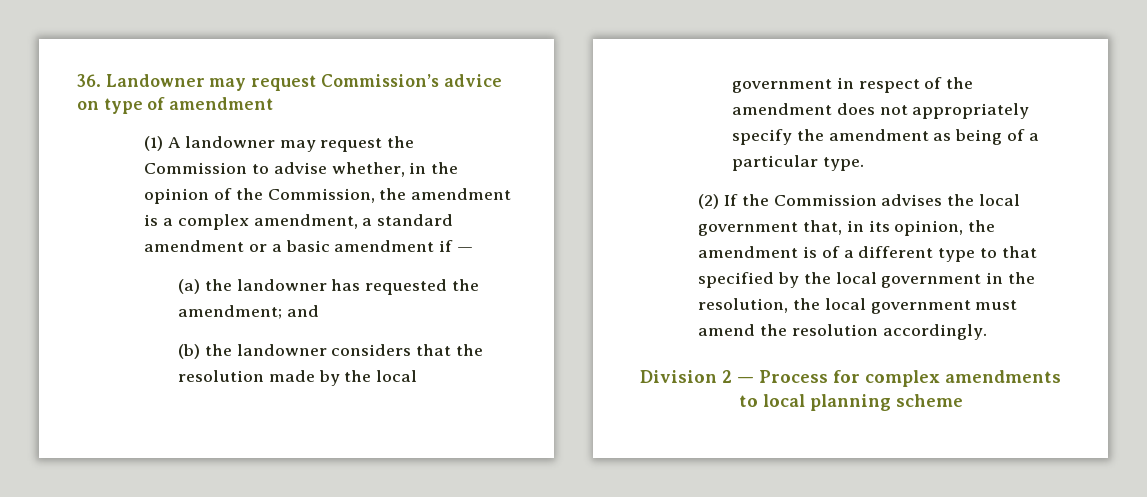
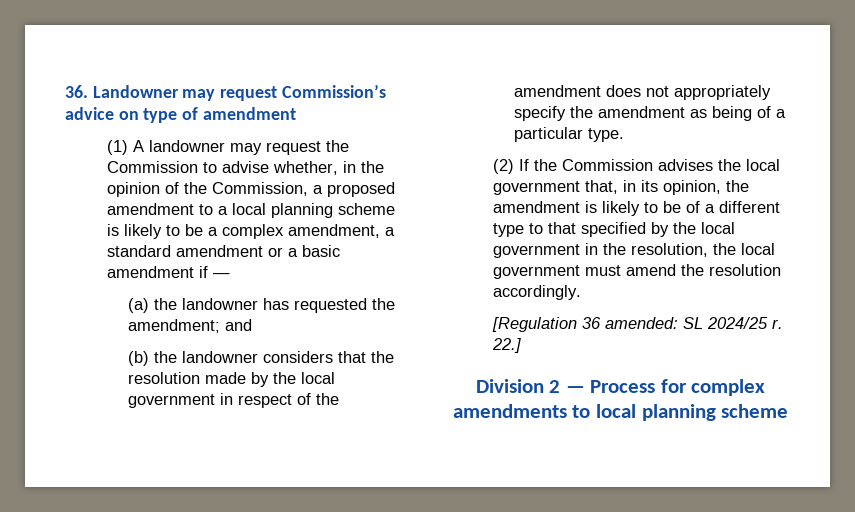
[379,188,512,200] [144,214,159,226] the amendment is -> [312,182,395,197] [106,203,395,218] [106,224,203,239] a proposed amendment to a local planning scheme is likely to be
(818, 252) none -> [601,201,681,216] likely to be
(987, 332) none -> [491,317,783,332] [491,338,521,353] // [Regulation 36 amended: SL 2024/25 r. 22.]

